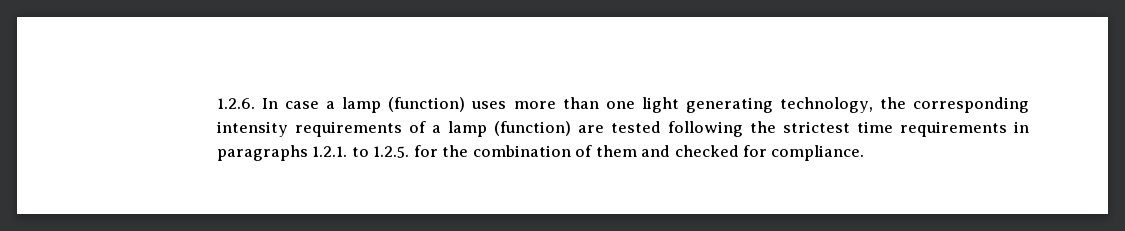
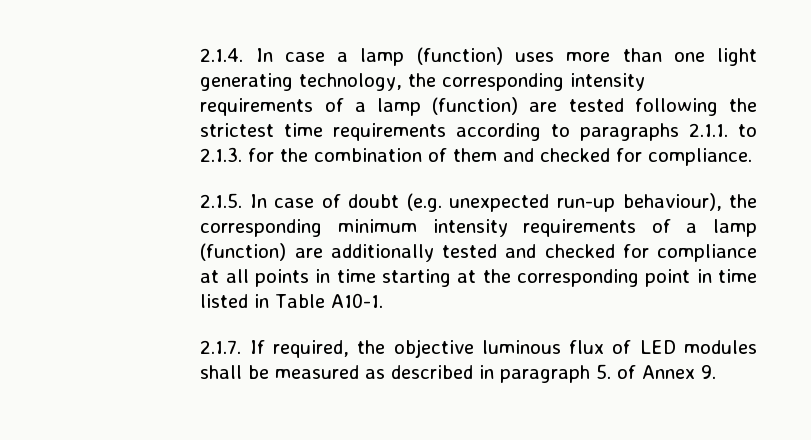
[217,98,256,109] 1.2.6. -> [200,48,244,62] 2.1.4.
[1014,121,1029,133] [217,145,410,161] in paragraphs 1.2.1. to 1.2.5. -> [456,123,758,141] [200,147,243,162] according to paragraphs 2.1.1. to 2.1.3.
(865, 153) none -> [200,193,757,212] [200,219,757,237] [200,243,757,262] [200,269,757,287] [200,293,384,308] [200,339,757,358] [200,364,717,383] // 2.1.5. In case of doubt (e.g. unexpected run-up behaviour), the corresponding minimum intensity requirements of a lamp (function) are additionally tested and checked for compliance at all points in time starting at the corresponding point in time listed in Table A10-1. // 2.1.7. If required, the objective luminous flux of LED modules shall be measured as described in paragraph 5. of Annex 9.

